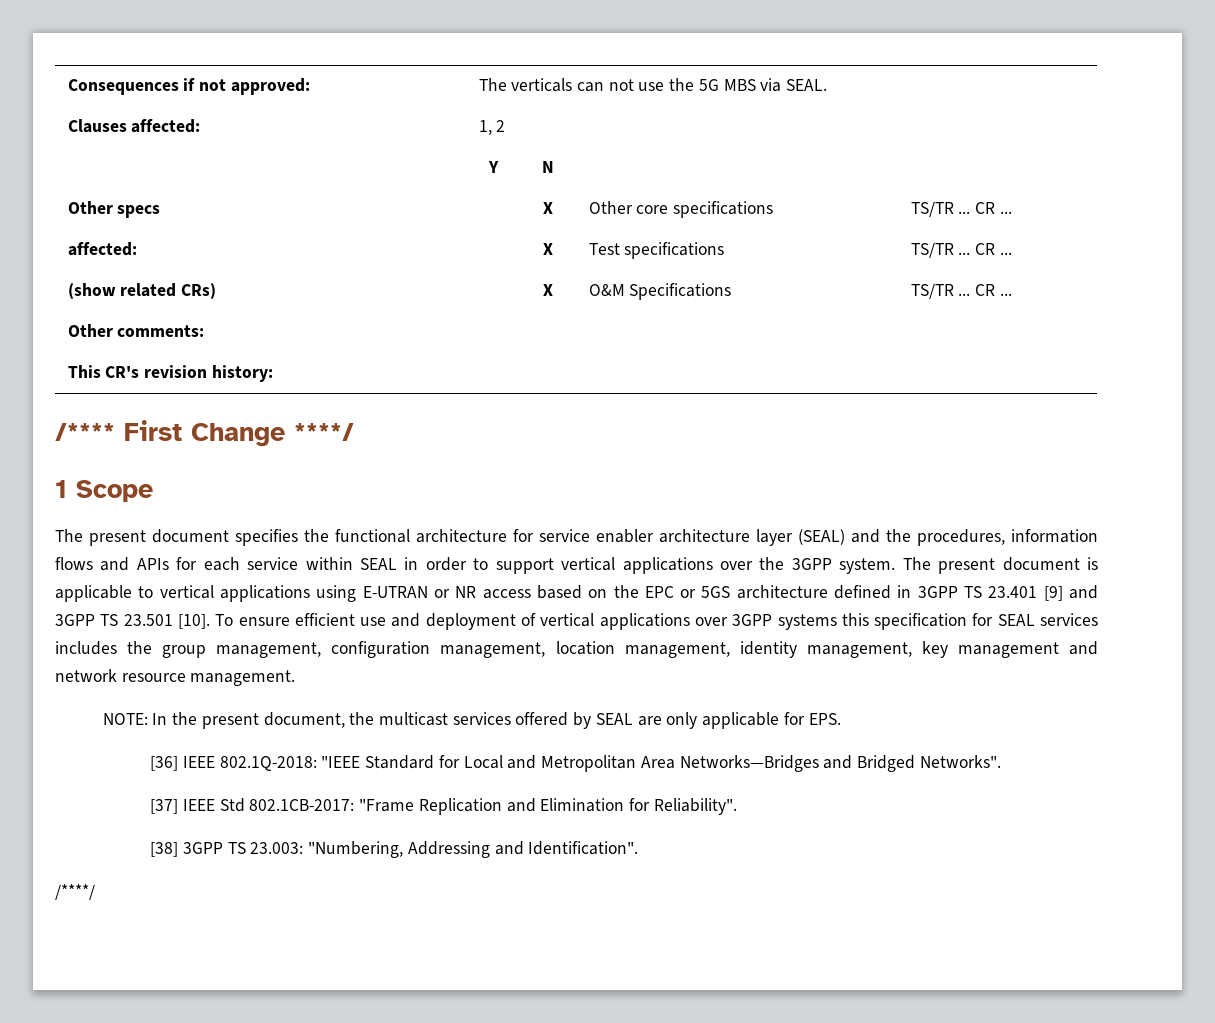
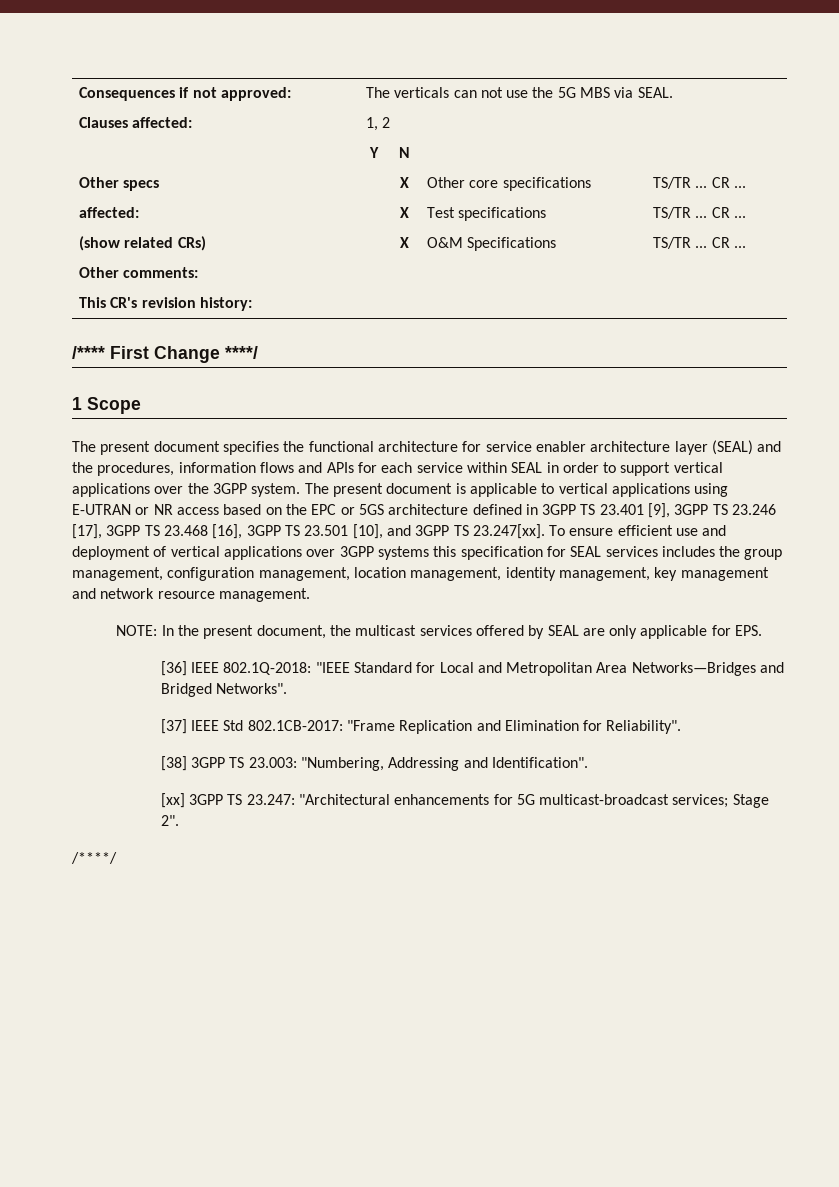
[1043,586,1063,601] [9] -> [648,503,777,518] [72,524,383,539] [9], 3GPP TS 23.246 [17], 3GPP TS 23.468 [16], 3GPP TS 23.501 [10],
[123,614,210,629] 23.501 [10]. -> [472,524,545,539] 23.247[xx].
(639, 848) none -> [160,793,769,808] [160,815,179,826] // [xx] 3GPP TS 23.247: "Architectural enhancements for 5G multicast-broadcast services; Stage 2".

